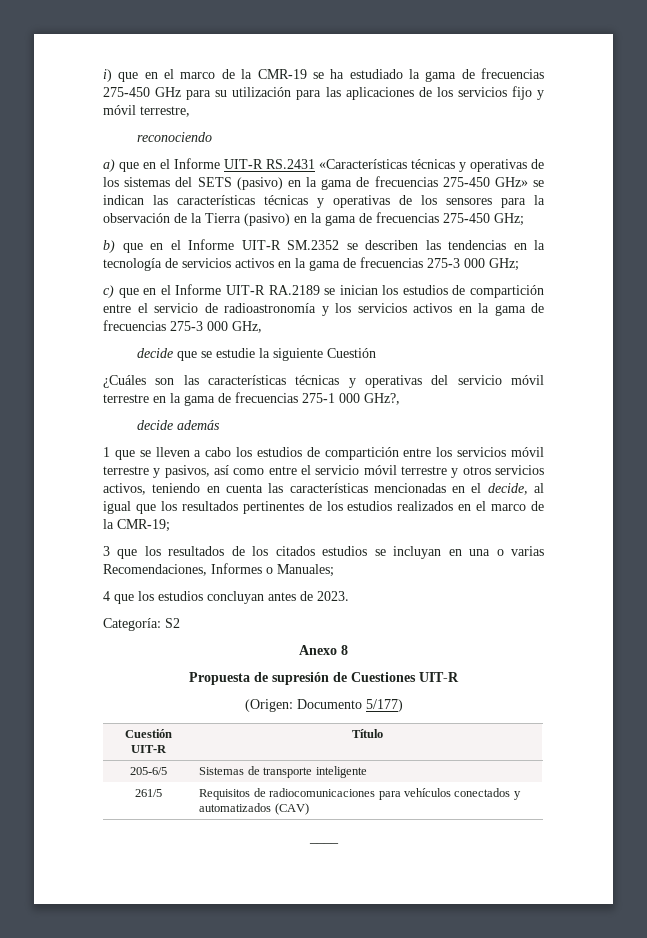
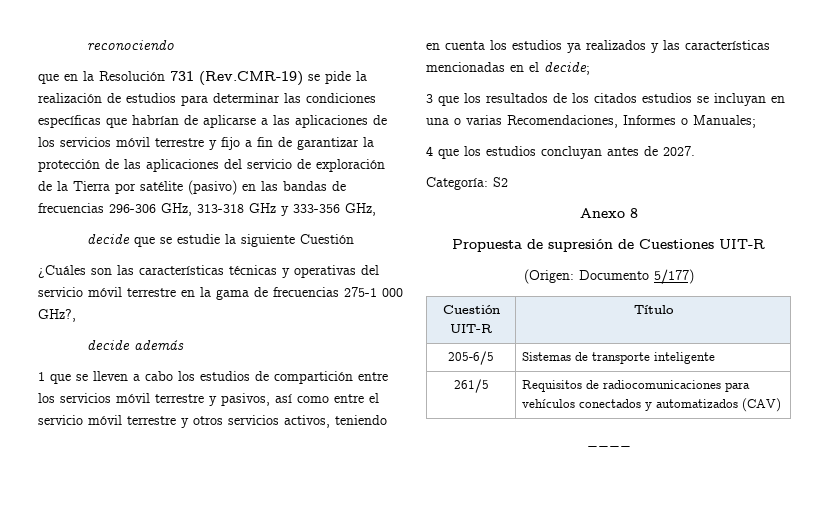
[103,68,544,82] [103,87,322,100] i) que en el marco de la CMR-19 se ha estudiado la gama de frecuencias 275-450 GHz para su utilización para -> [87,40,175,50] [38,71,367,86] [38,93,376,106] [38,115,268,128] reconociendo // que en la Resolución 731 (Rev.CMR-19) se pide la realización de estudios para determinar las condiciones específicas que habrían de aplicarse a
[511,86,544,100] [103,105,190,117] [136,132,212,142] [103,158,544,172] [103,176,544,190] [103,195,545,208] [103,212,524,226] [103,239,545,253] [103,257,519,271] [103,284,544,298] [103,303,544,316] [103,320,228,331] fijo y móvil terrestre, // reconociendo // a) que en el Informe UIT-R RS.2431 «Características técnicas y operativas de los sistemas del SETS (pasivo) en la gama de frecuencias 275-450 GHz» se indican las características técnicas y operativas de los sensores para la observación de la Tierra (pasivo) en la gama de frecuencias 275-450 GHz; // b) que en el Informe UIT-R SM.2352 se describen las tendencias en la tecnología de servicios activos en la gama de frecuencias 275-3 000 GHz; // c) que en el Informe UIT-R RA.2189 se inician los estudios de compartición entre el servicio de radioastronomía y los servicios activos en la gama de frecuencias 275-3 000 -> [116,137,374,150] [38,159,385,172] [38,180,346,195] [38,203,340,216] móvil terrestre y fijo a fin de garantizar la protección de las aplicaciones del servicio de exploración de la Tierra por satélite (pasivo) en las bandas de frecuencias 296-306 GHz, 313-318 GHz y 333-356
(263, 488) none -> [490,40,659,53] los estudios ya realizados y
[487,483,544,495] [103,501,544,514] [103,519,170,532] decide, al igual que los resultados pertinentes de los estudios realizados en el marco de la CMR-19; -> [544,62,590,75] decide;
[317,591,349,601] 2023. -> [663,146,695,156] 2027.

